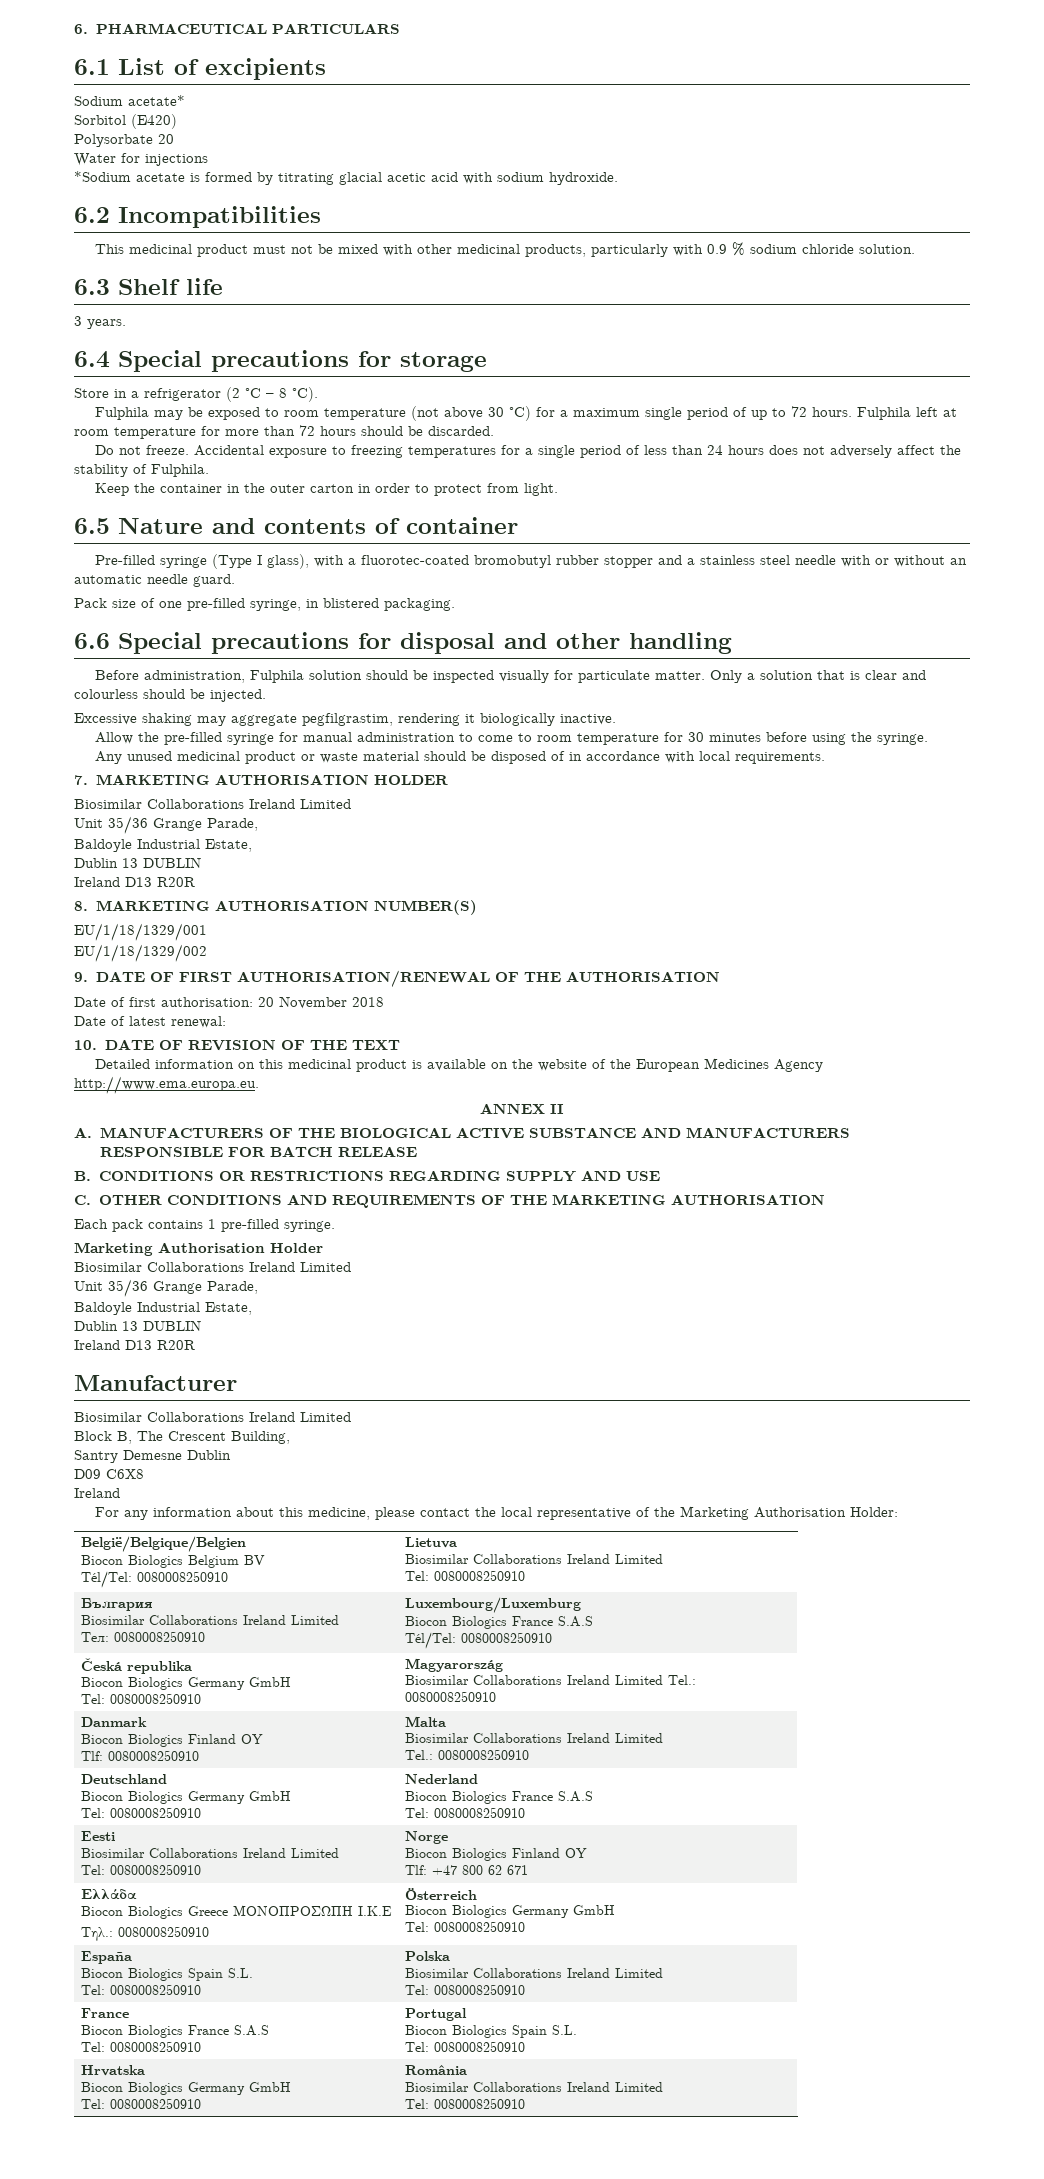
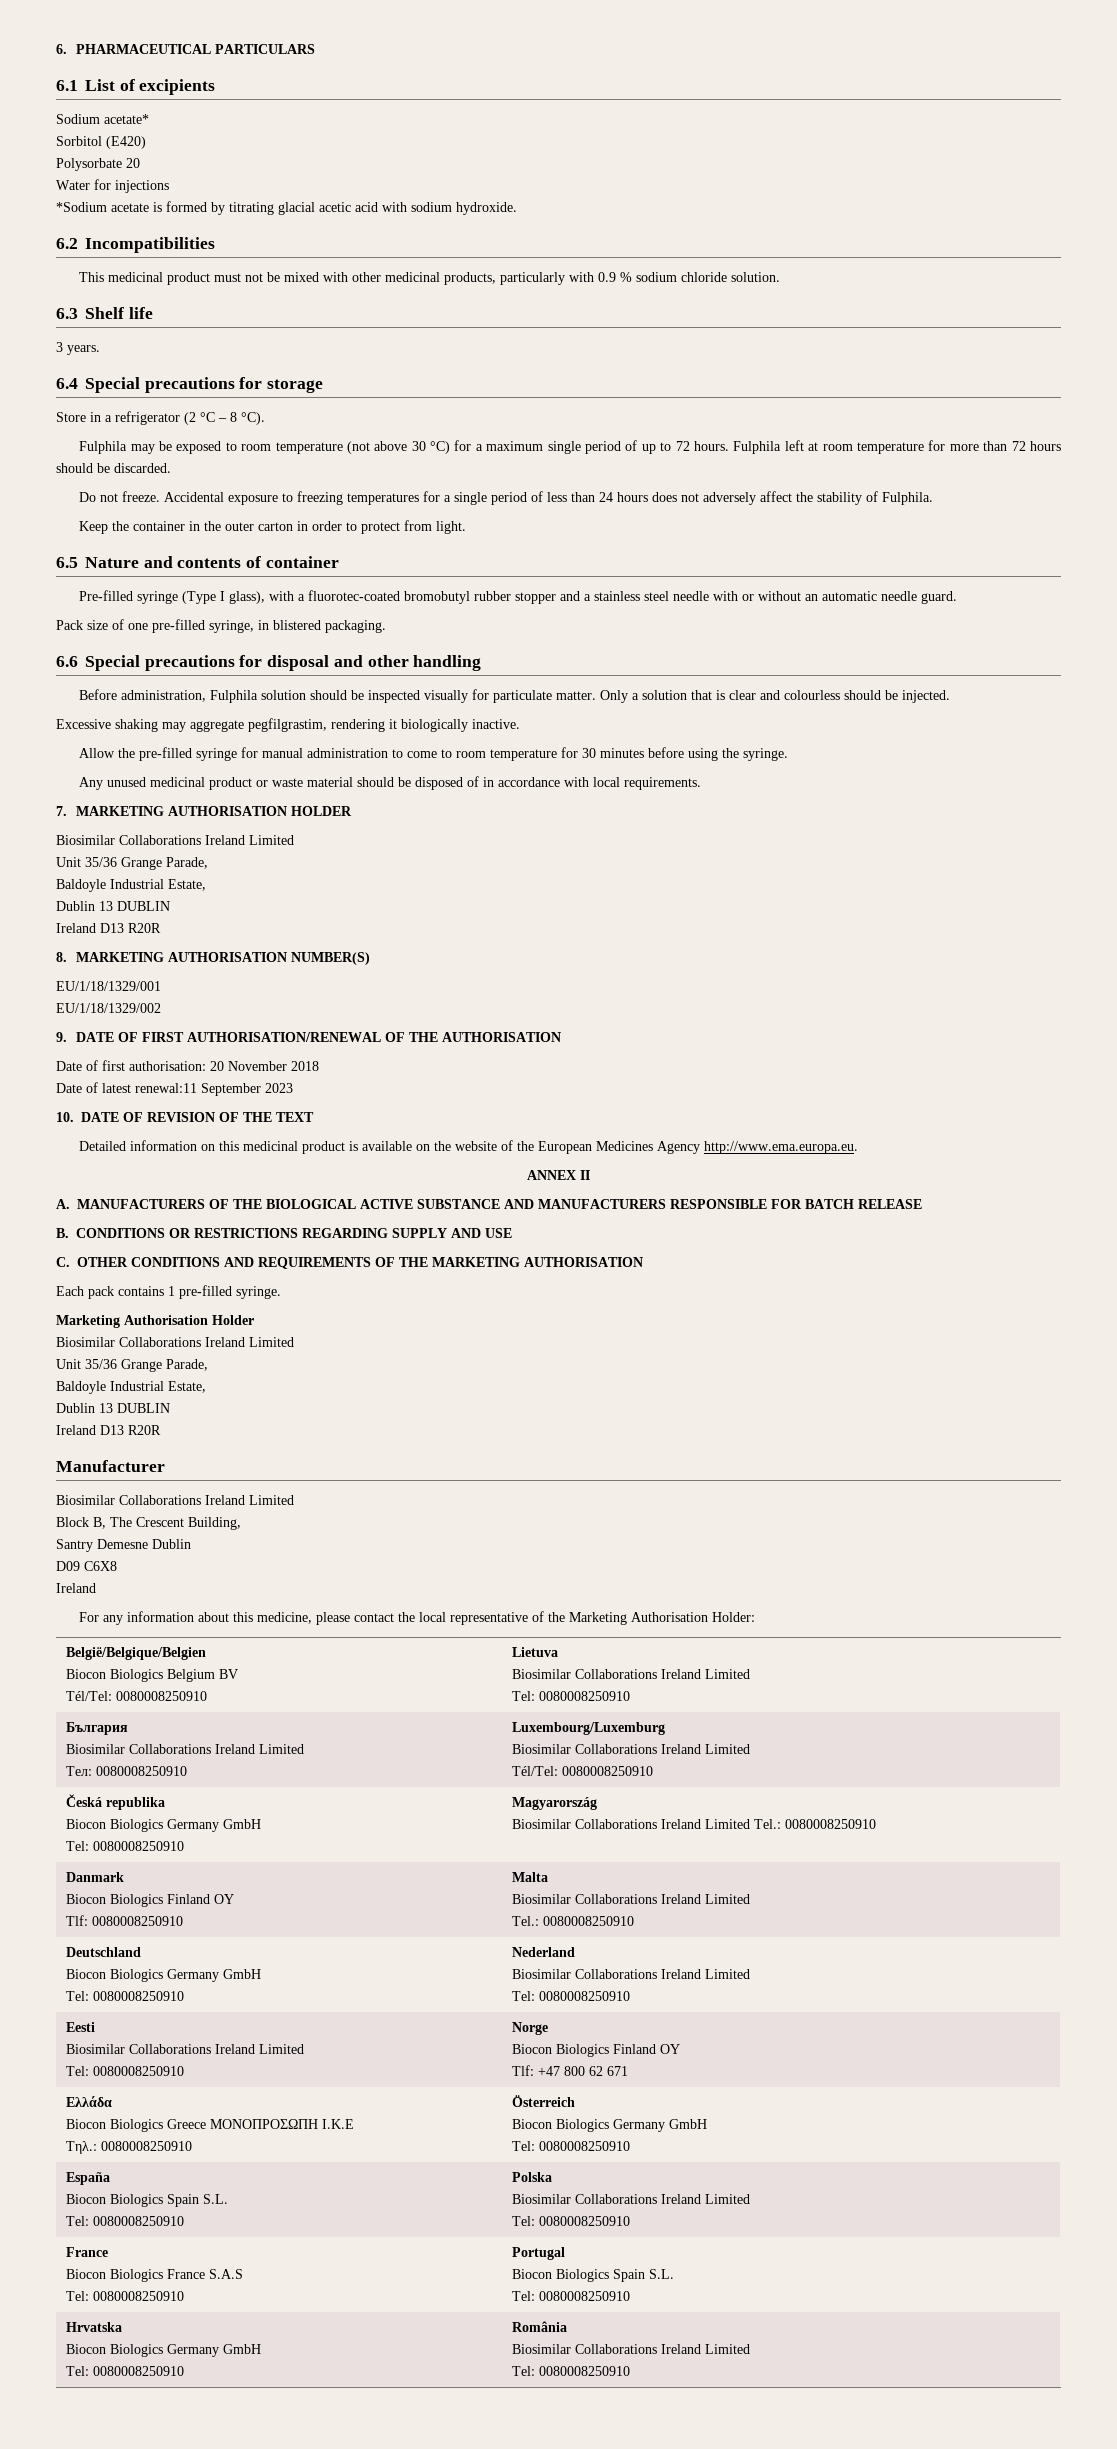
[171,1016,226,1028] renewal: -> [135,1083,293,1096] renewal:11 September 2023
[404,1616,593,1629] Biocon Biologics France S.A.S -> [511,1744,750,1754] Biosimilar Collaborations Ireland Limited
[404,1791,593,1804] Biocon Biologics France S.A.S -> [511,1969,750,1979] Biosimilar Collaborations Ireland Limited

